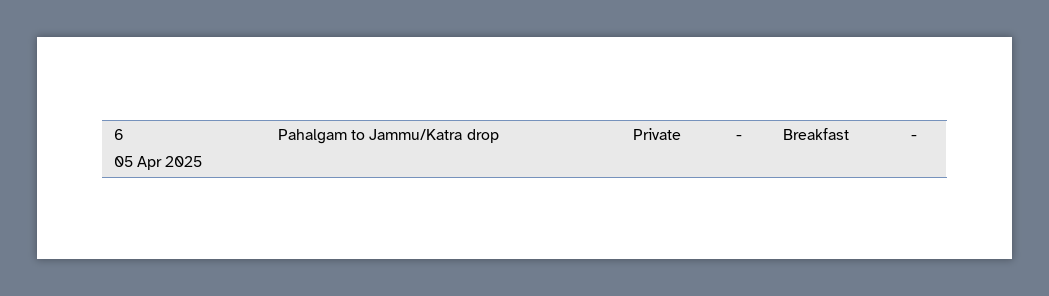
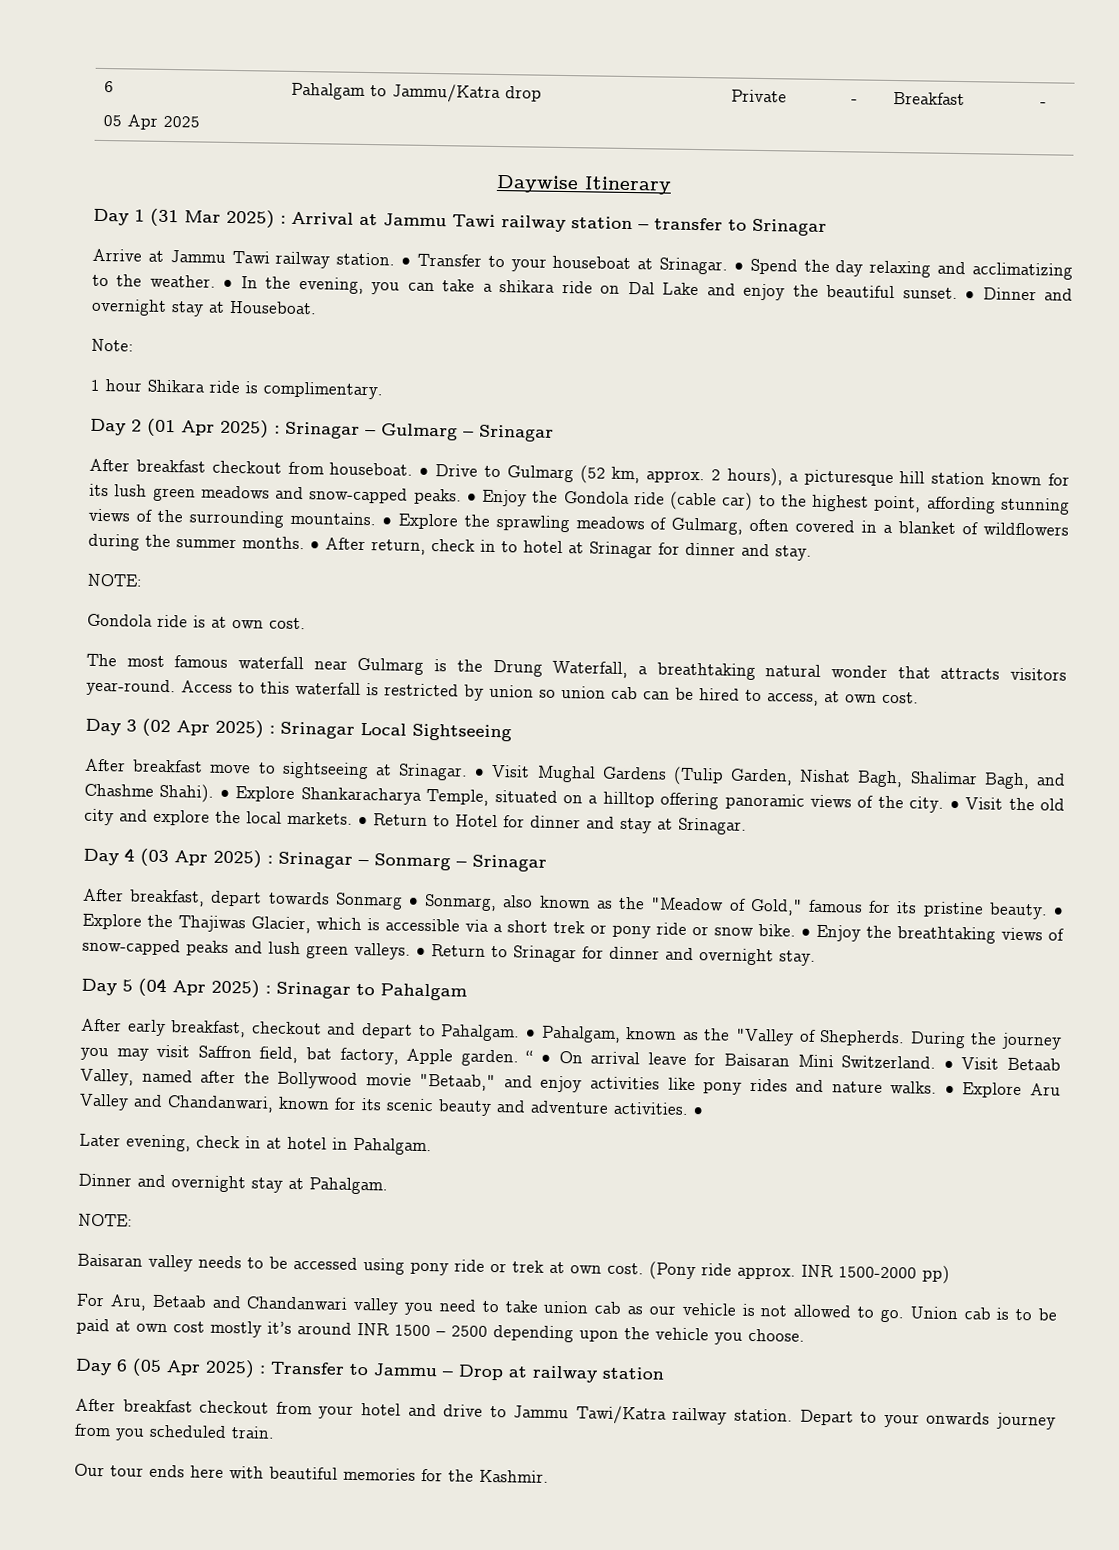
(917, 137) none -> [496,174,672,195] [93,208,827,236] [92,248,1074,280] [92,274,1073,301] [91,298,317,317] [91,338,134,352] [90,379,383,400] [90,418,554,442] [89,458,1071,487] [89,483,1071,515] [88,508,1069,536] [88,533,812,561] [87,573,142,587] [87,613,306,630] [86,653,1067,681] [86,678,919,706] [85,718,512,742] [85,758,1066,790] [84,783,1066,813] [84,808,747,835] [83,848,547,872] [83,888,1064,920] [82,913,1064,944] [82,938,816,966] [81,978,467,1001] [81,1018,1062,1050] [80,1044,1062,1071] [80,1068,1061,1099] [79,1093,703,1116] [79,1133,432,1156] [78,1173,388,1195] [78,1213,133,1227] [77,1253,950,1284] [76,1293,1058,1323] [76,1318,805,1345] [75,1358,665,1383] [75,1398,1056,1430] [74,1423,275,1441] [74,1463,549,1483] // Daywise Itinerary // Day 1 (31 Mar 2025) : Arrival at Jammu Tawi railway station – transfer to Srinagar // Arrive at Jammu Tawi railway station. • Transfer to your houseboat at Srinagar. • Spend the day relaxing and acclimatizing to the weather. • In the evening, you can take a shikara ride on Dal Lake and enjoy the beautiful sunset. • Dinner and overnight stay at Houseboat. // Note: // 1 hour Shikara ride is complimentary. // Day 2 (01 Apr 2025) : Srinagar – Gulmarg – Srinagar // After breakfast checkout from houseboat. • Drive to Gulmarg (52 km, approx. 2 hours), a picturesque hill station known for its lush green meadows and snow-capped peaks. • Enjoy the Gondola ride (cable car) to the highest point, affording stunning views of the surrounding mountains. • Explore the sprawling meadows of Gulmarg, often covered in a blanket of wildflowers during the summer months. • After return, check in to hotel at Srinagar for dinner and stay. // NOTE: // Gondola ride is at own cost. // The most famous waterfall near Gulmarg is the Drung Waterfall, a breathtaking natural wonder that attracts visitors year-round. Access to this waterfall is restricted by union so union cab can be hired to access, at own cost. // Day 3 (02 Apr 2025) : Srinagar Local Sightseeing // After breakfast move to sightseeing at Srinagar. • Visit Mughal Gardens (Tulip Garden, Nishat Bagh, Shalimar Bagh, and Chashme Shahi). • Explore Shankaracharya Temple, situated on a hilltop offering panoramic views of the city. • Visit the old city and explore the local markets. • Return to Hotel for dinner and stay at Srinagar. // Day 4 (03 Apr 2025) : Srinagar – Sonmarg – Srinagar // After breakfast, depart towards Sonmarg • Sonmarg, also known as the "Meadow of Gold," famous for its pristine beauty. • Explore the Thajiwas Glacier, which is accessible via a short trek or pony ride or snow bike. • Enjoy the breathtaking views of snow-capped peaks and lush green valleys. • Return to Srinagar for dinner and overnight stay. // Day 5 (04 Apr 2025) : Srinagar to Pahalgam // After early breakfast, checkout and depart to Pahalgam. • Pahalgam, known as the "Valley of Shepherds. During the journey you may visit Saffron field, bat factory, Apple garden. “ • On arrival leave for Baisaran Mini Switzerland. • Visit Betaab Valley, named after the Bollywood movie "Betaab," and enjoy activities like pony rides and nature walks. • Explore Aru Valley and Chandanwari, known for its scenic beauty and adventure activities. • // Later evening, check in at hotel in Pahalgam. // Dinner and overnight stay at Pahalgam. // NOTE: // Baisaran valley needs to be accessed using pony ride or trek at own cost. (Pony ride approx. INR 1500-2000 pp) // For Aru, Betaab and Chandanwari valley you need to take union cab as our vehicle is not allowed to go. Union cab is to be paid at own cost mostly it’s around INR 1500 – 2500 depending upon the vehicle you choose. // Day 6 (05 Apr 2025) : Transfer to Jammu – Drop at railway station // After breakfast checkout from your hotel and drive to Jammu Tawi/Katra railway station. Depart to your onwards journey from you scheduled train. // Our tour ends here with beautiful memories for the Kashmir.

